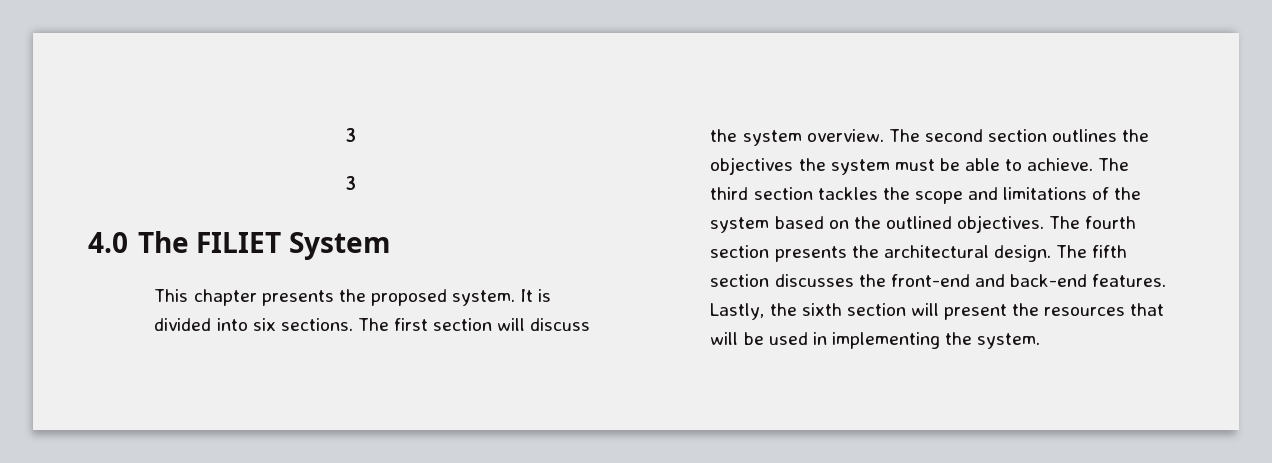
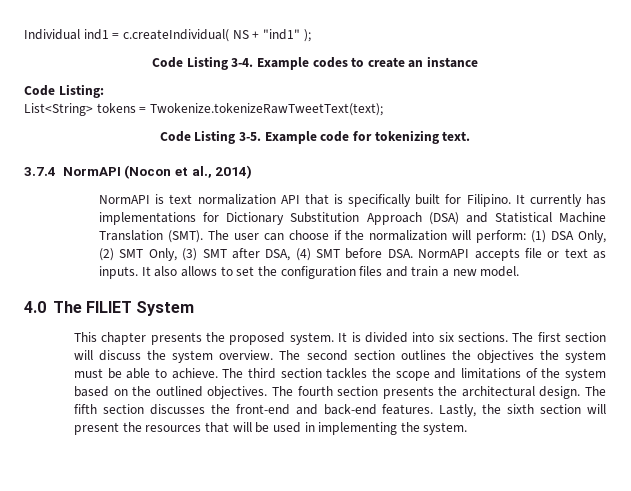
[344,128,356,142] [344,176,356,190] 3 // 3 -> [24,29,311,42] [151,56,479,70] [24,84,104,98] [24,103,383,116] [159,130,471,144] [24,165,253,179] [99,194,606,207] [99,212,606,225] [99,230,606,243] [99,248,606,261] [99,266,520,279] Individual ind1 = c.createIndividual( NS + "ind1" ); // Code Listing 3-4. Example codes to create an instance // Code Listing: // List<String> tokens = Twokenize.tokenizeRawTweetText(text); // Code Listing 3-5. Example code for tokenizing text. // 3.7.4 NormAPI (Nocon et al., 2014) // NormAPI is text normalization API that is specifically built for Filipino. It currently has implementations for Dictionary Substitution Approach (DSA) and Statistical Machine Translation (SMT). The user can choose if the normalization will perform: (1) DSA Only, (2) SMT Only, (3) SMT after DSA, (4) SMT before DSA. NormAPI accepts file or text as inputs. It also allows to set the configuration files and train a new model.

